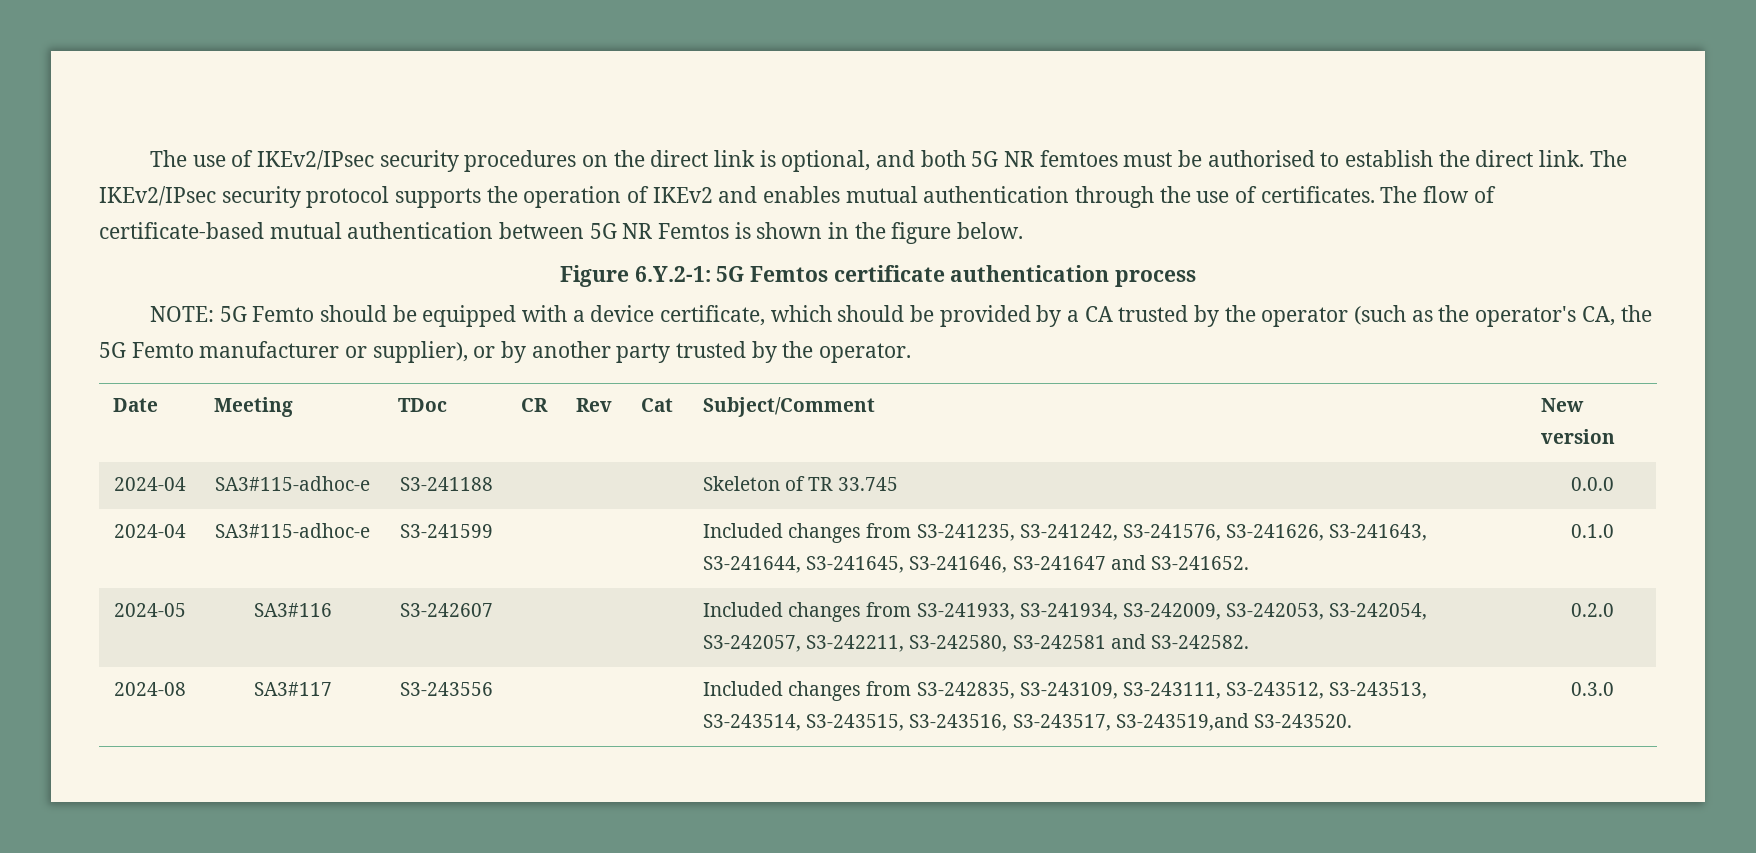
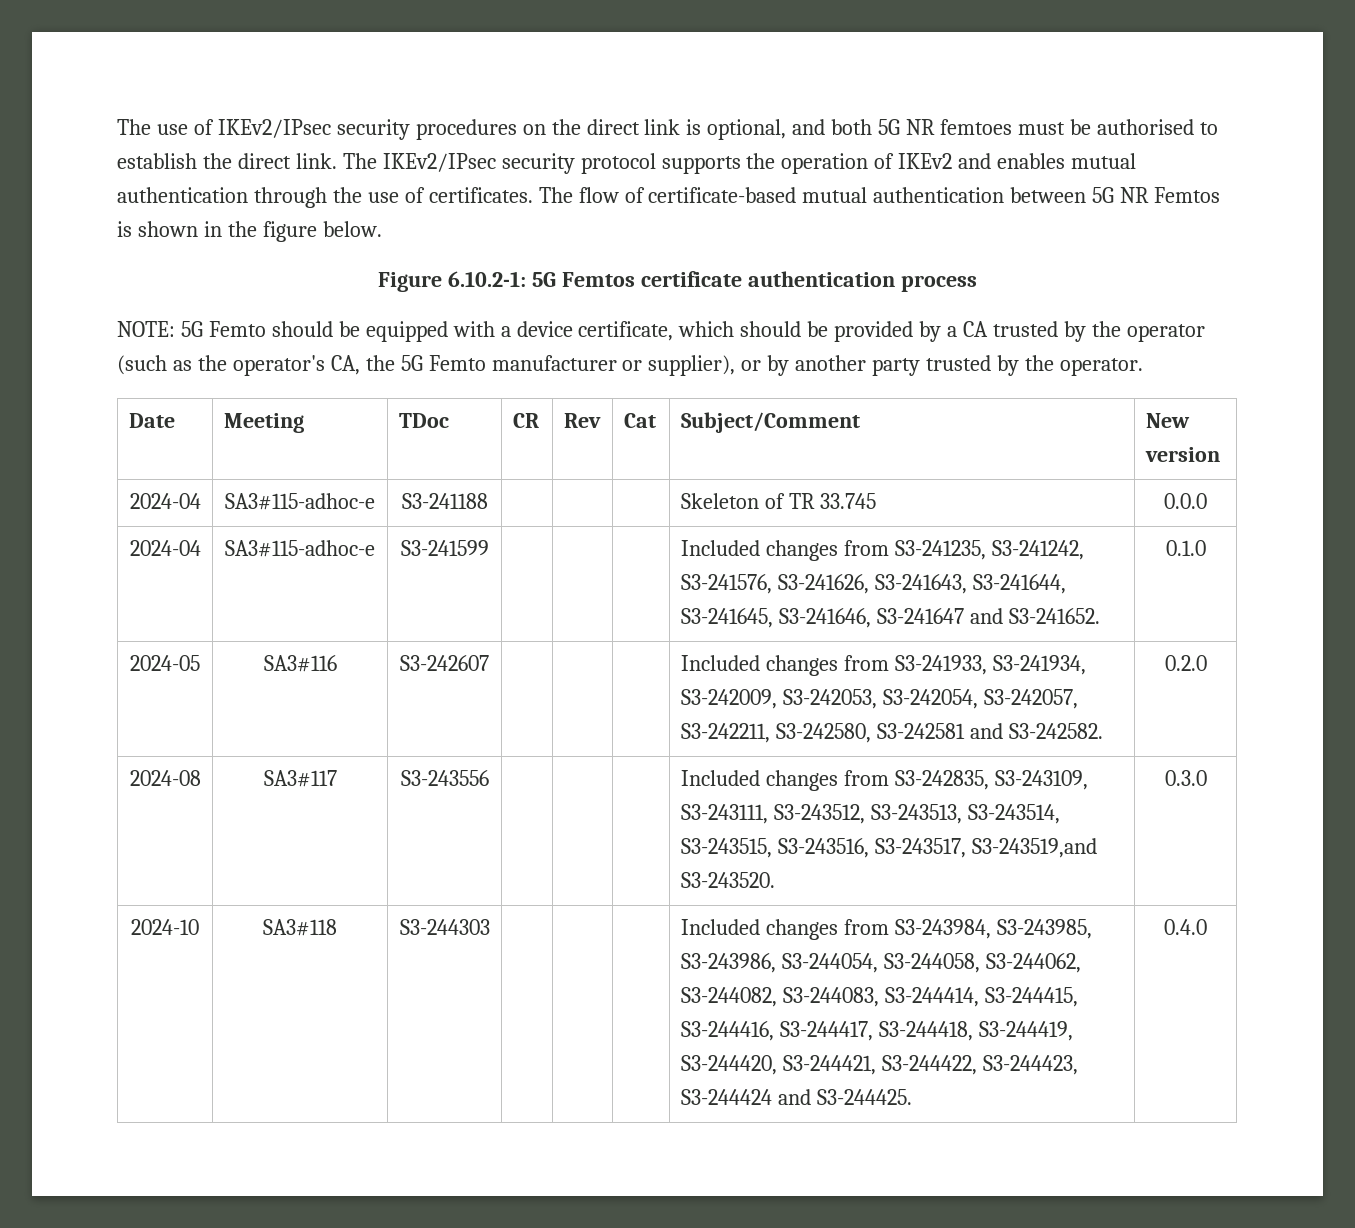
[634,266,711,282] 6.Y.2-1: -> [448,271,527,287] 6.10.2-1:
(1614, 689) none -> [131,919,199,935] [263,919,337,936] [399,919,490,935] [680,919,1092,940] [680,953,1081,973] [680,987,1078,1007] [680,1021,1073,1041] [680,1055,1078,1075] [680,1089,912,1105] [1164,919,1207,935] // 2024-10 | SA3#118 | S3-244303 | | | | Included changes from S3-243984, S3-243985, S3-243986, S3-244054, S3-244058, S3-244062, S3-244082, S3-244083, S3-244414, S3-244415, S3-244416, S3-244417, S3-244418, S3-244419, S3-244420, S3-244421, S3-244422, S3-244423, S3-244424 and S3-244425. | 0.4.0

